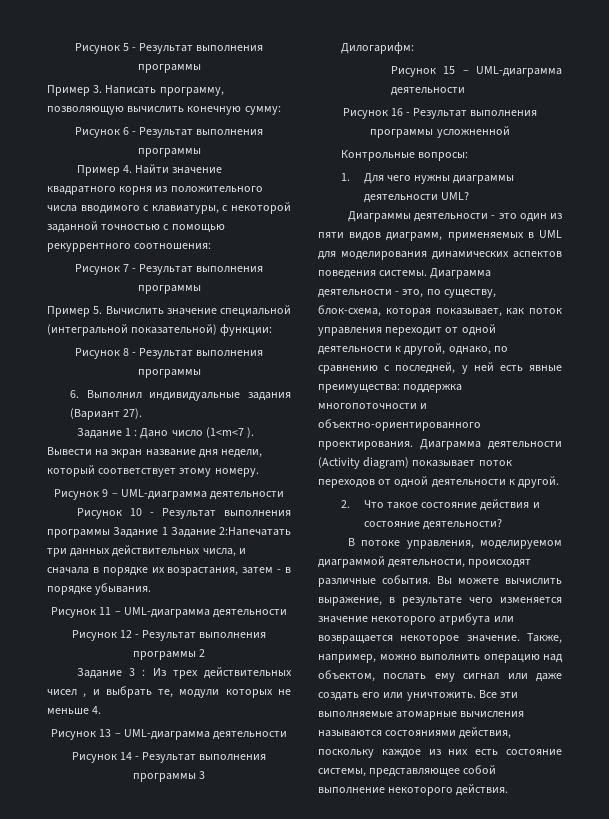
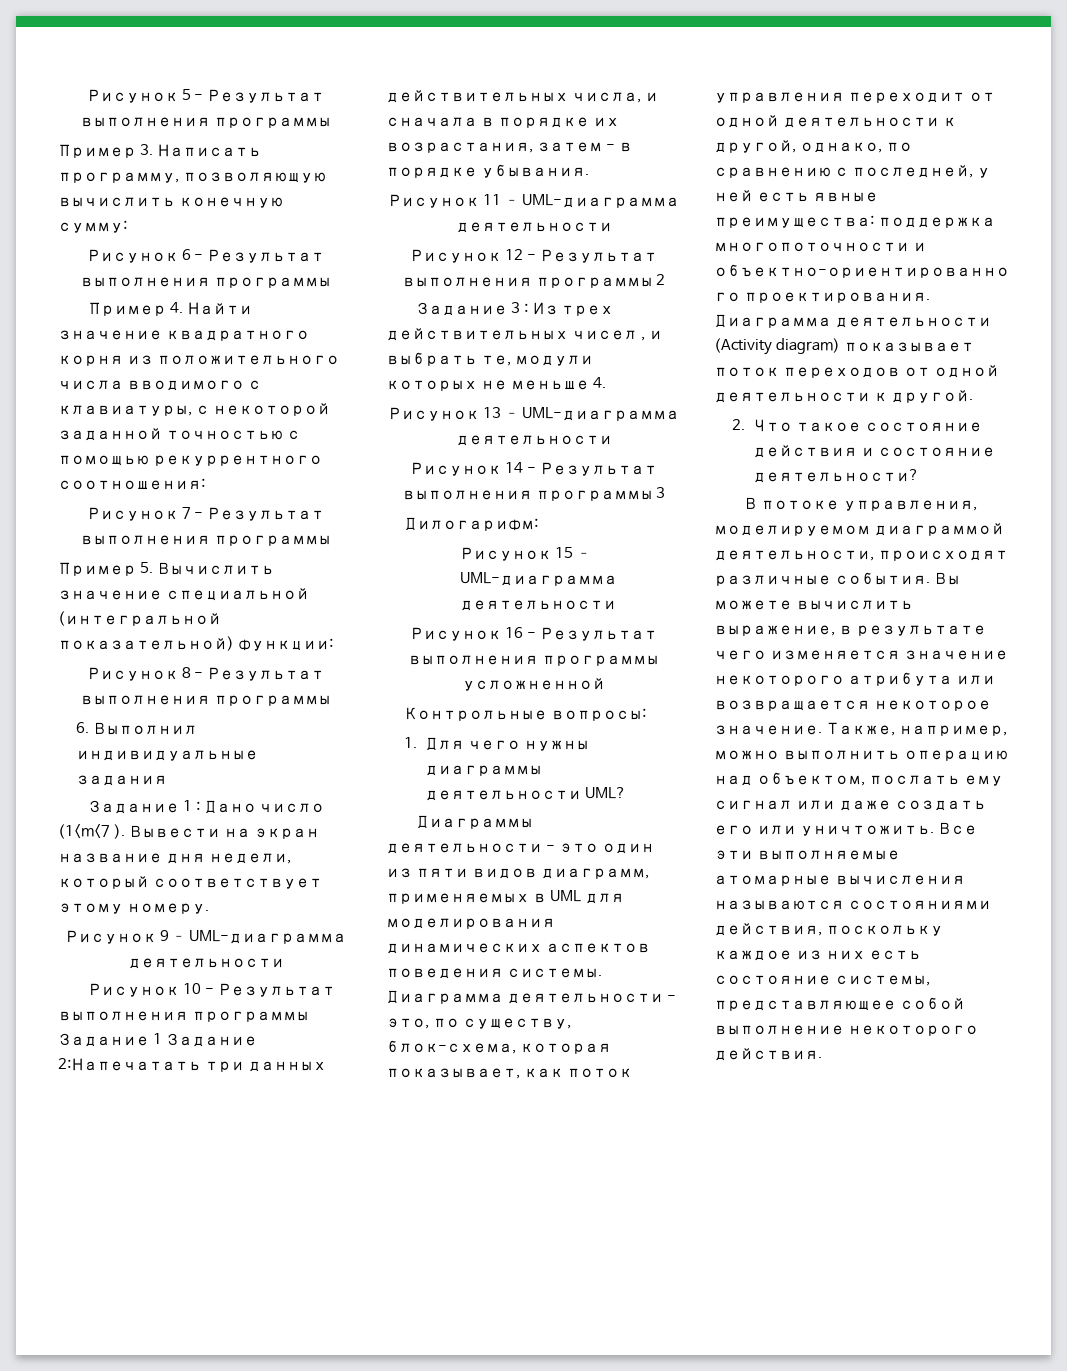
[69,408,143,420] (Вариант 27). -> (168, 780) none

